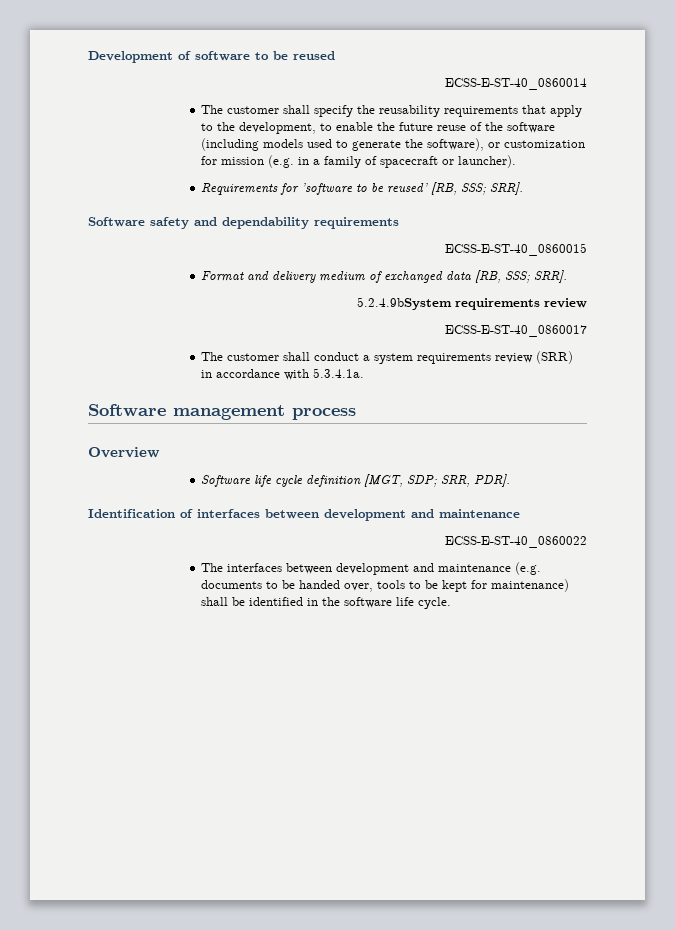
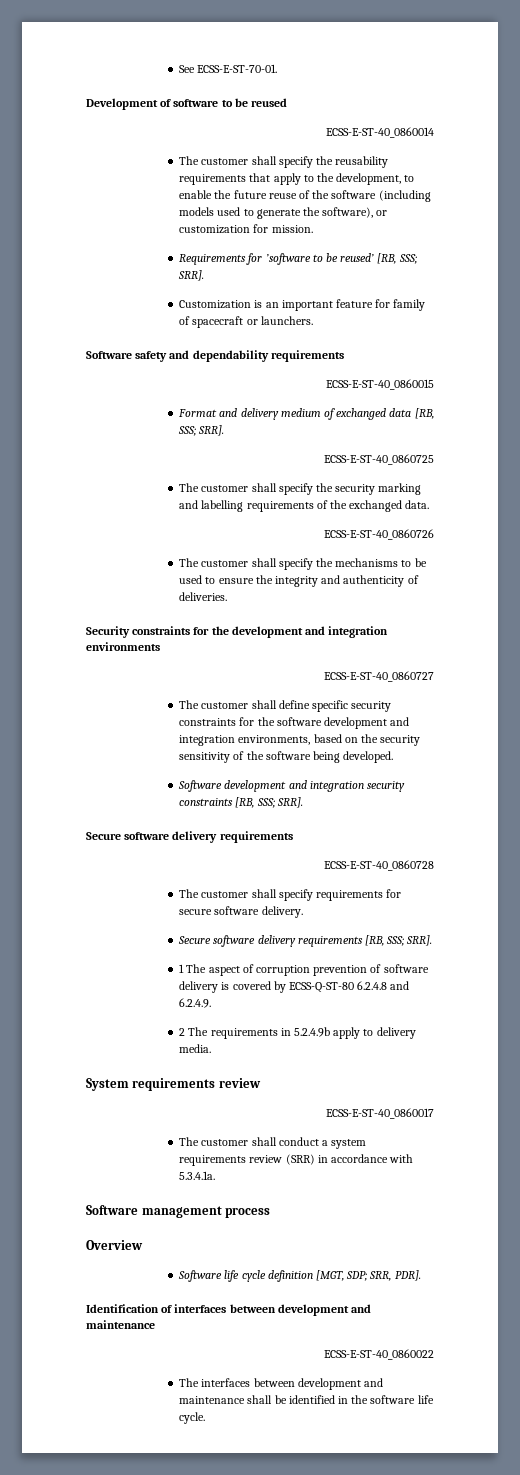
(88, 57) none -> [179,64,278,73] See ECSS-E-ST-70-01. //
[221,155,517,168] mission (e.g. in a family of spacecraft or launcher). -> [271,225,313,233] mission.
(524, 188) none -> [179,299,426,311] [179,316,313,328] // Customization is an important feature for family of spacecraft or launchers.
[357,297,452,310] 5.2.4.9bSystem -> [324,454,434,465] [179,483,422,495] [179,500,430,512] [324,529,434,540] [179,558,427,570] [179,575,419,587] [179,592,228,601] [86,626,389,638] [86,642,160,651] [324,671,434,682] [179,700,392,712] [179,717,410,729] [179,734,421,746] [179,751,394,763] [178,780,406,792] [179,797,303,808] [86,831,293,843] [324,860,434,871] [179,889,402,901] [179,906,303,918] [178,935,433,947] [179,964,429,976] [179,981,410,993] [179,998,212,1008] [179,1027,416,1039] [179,1044,212,1053] [86,1078,129,1091] ECSS-E-ST-40_0860725 // The customer shall specify the security marking and labelling requirements of the exchanged data. // ECSS-E-ST-40_0860726 // The customer shall specify the mechanisms to be used to ensure the integrity and authenticity of deliveries. // Security constraints for the development and integration environments // ECSS-E-ST-40_0860727 // The customer shall define specific security constraints for the software development and integration environments, based on the security sensitivity of the software being developed. // Software development and integration security constraints [RB, SSS; SRR]. // Secure software delivery requirements // ECSS-E-ST-40_0860728 // The customer shall specify requirements for secure software delivery. // Secure software delivery requirements [RB, SSS; SRR]. // 1 The aspect of corruption prevention of software delivery is covered by ECSS-Q-ST-80 6.2.4.8 and 6.2.4.9. // 2 The requirements in 5.2.4.9b apply to delivery media. // System
[515,562,542,575] [201,579,570,592] (e.g. documents to be handed over, tools to be kept for maintenance) -> (246, 1400) none

